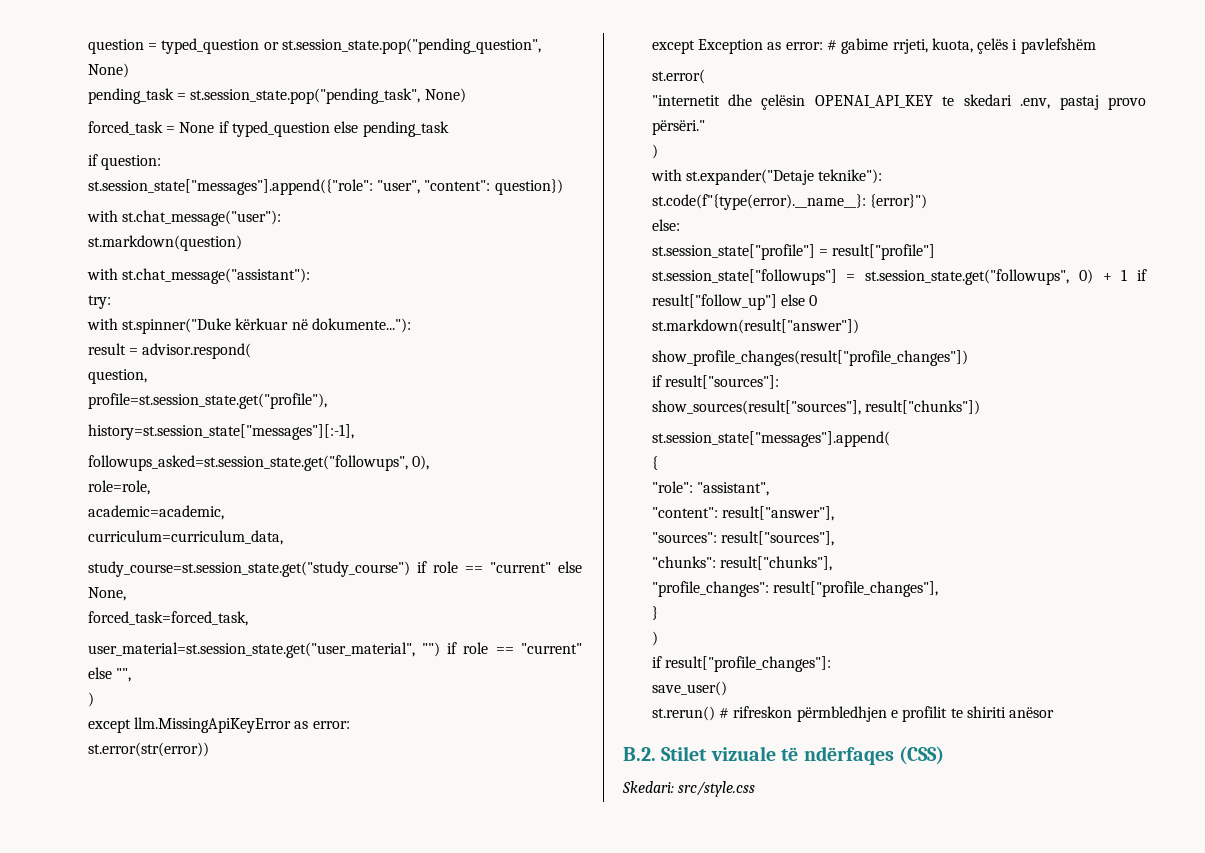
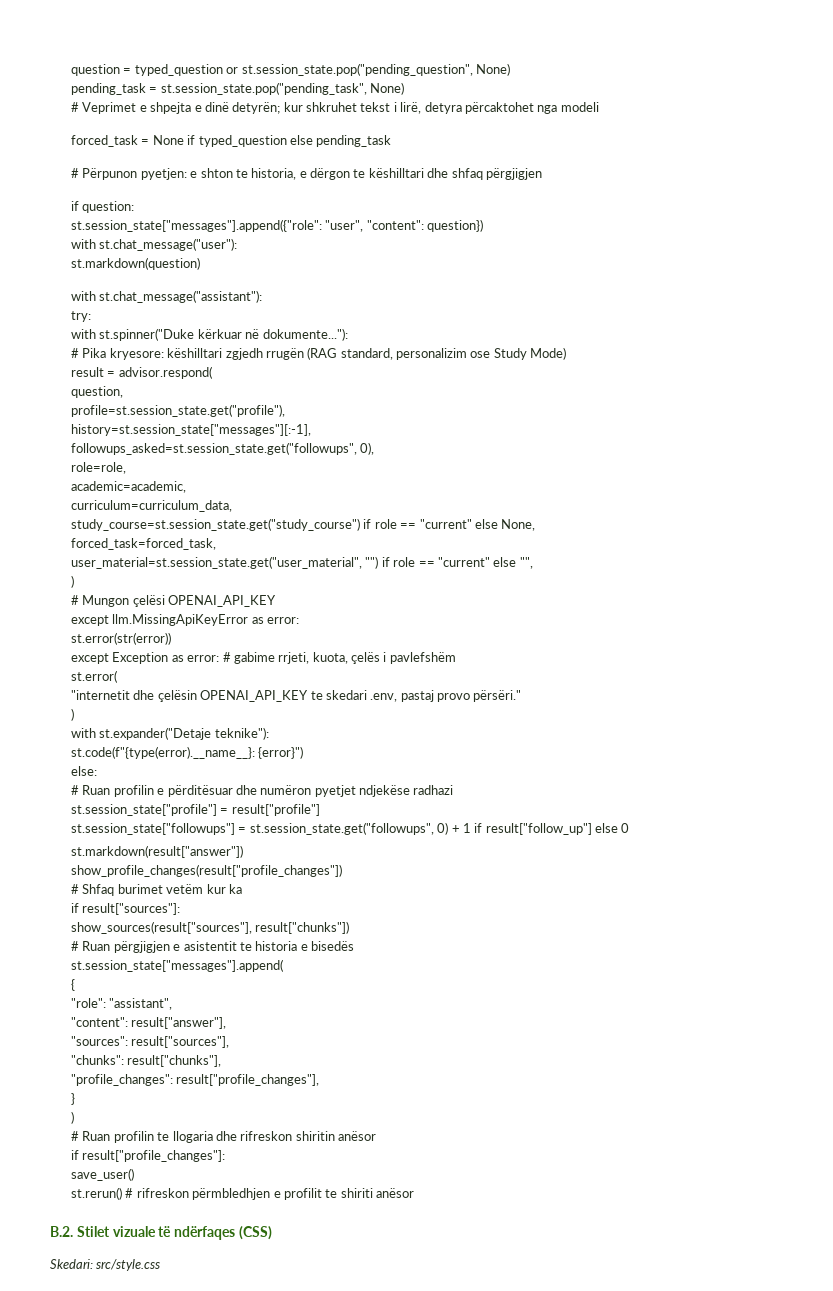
(466, 95) none -> [71,102,599,114] // # Veprimet e shpejta e dinë detyrën; kur shkruhet tekst i lirë, detyra përcaktohet nga modeli
(449, 129) none -> [71,168,542,180] // # Përpunon pyetjen: e shton te historia, e dërgon te këshilltari dhe shfaq përgjigjen
(411, 325) none -> [71,347,567,360] // # Pika kryesore: këshilltari zgjedh rrugën (RAG standard, personalizim ose Study Mode)
(94, 699) none -> [71,595,277,607] // # Mungon çelësi OPENAI_API_KEY
(680, 225) none -> [71,785,454,797] // # Ruan profilin e përditësuar dhe numëron pyetjet ndjekëse radhazi
[651,375,779,389] [651,400,980,415] if result["sources"]: // show_sources(result["sources"], result["chunks"]) -> [71,884,242,896] [71,903,181,915] [71,921,350,934] [71,941,355,953] # Shfaq burimet vetëm kur ka // if result["sources"]: // show_sources(result["sources"], result["chunks"]) // # Ruan përgjigjen e asistentit te historia e bisedës
(658, 638) none -> [71,1131,377,1143] // # Ruan profilin te llogaria dhe rifreskon shiritin anësor

